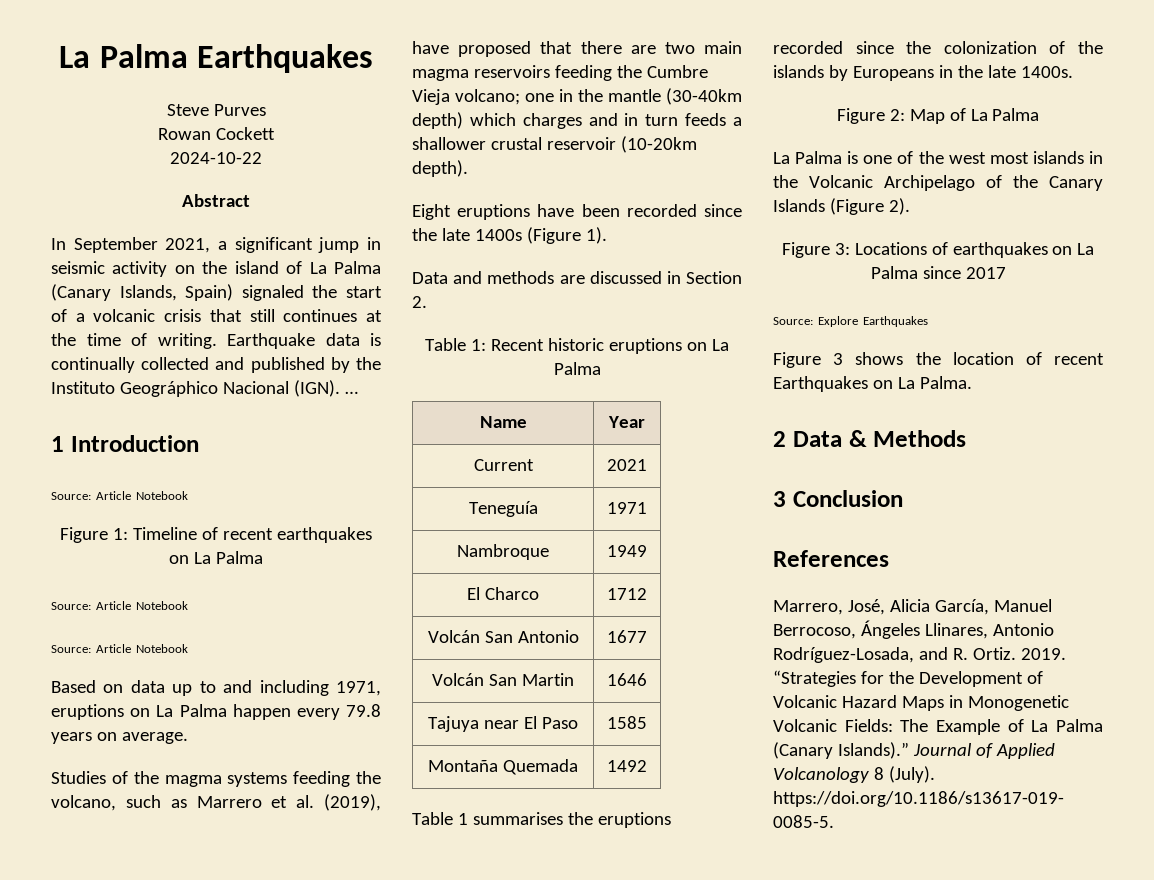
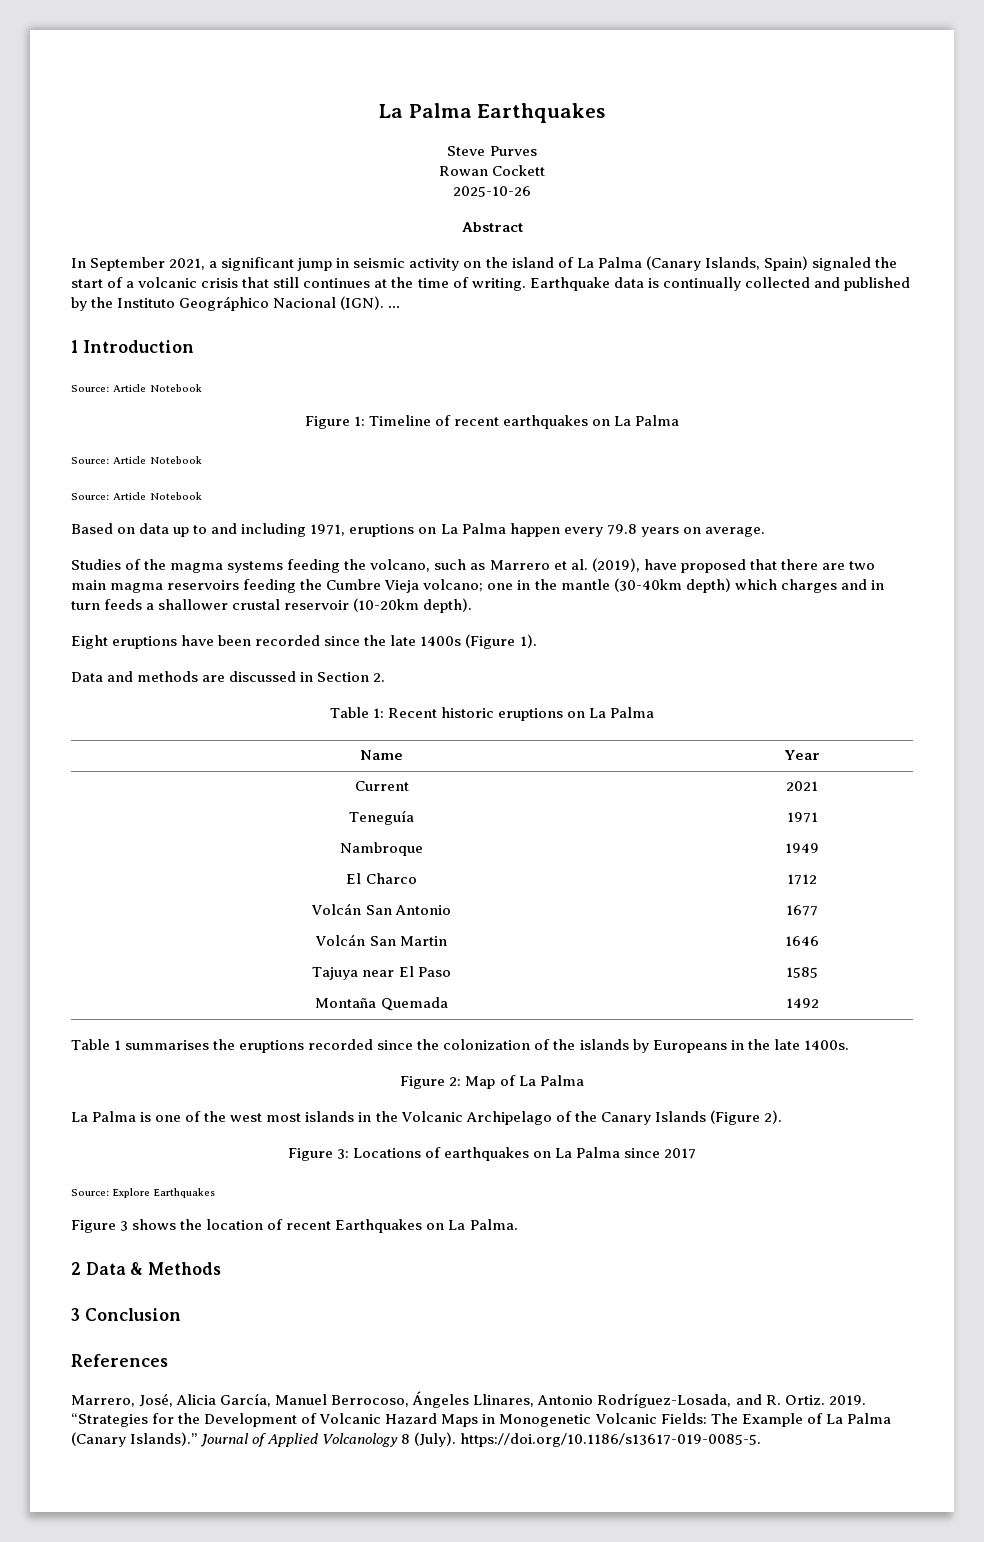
[170,152,262,164] 2024-10-22 -> [453,186,531,197] 2025-10-26

